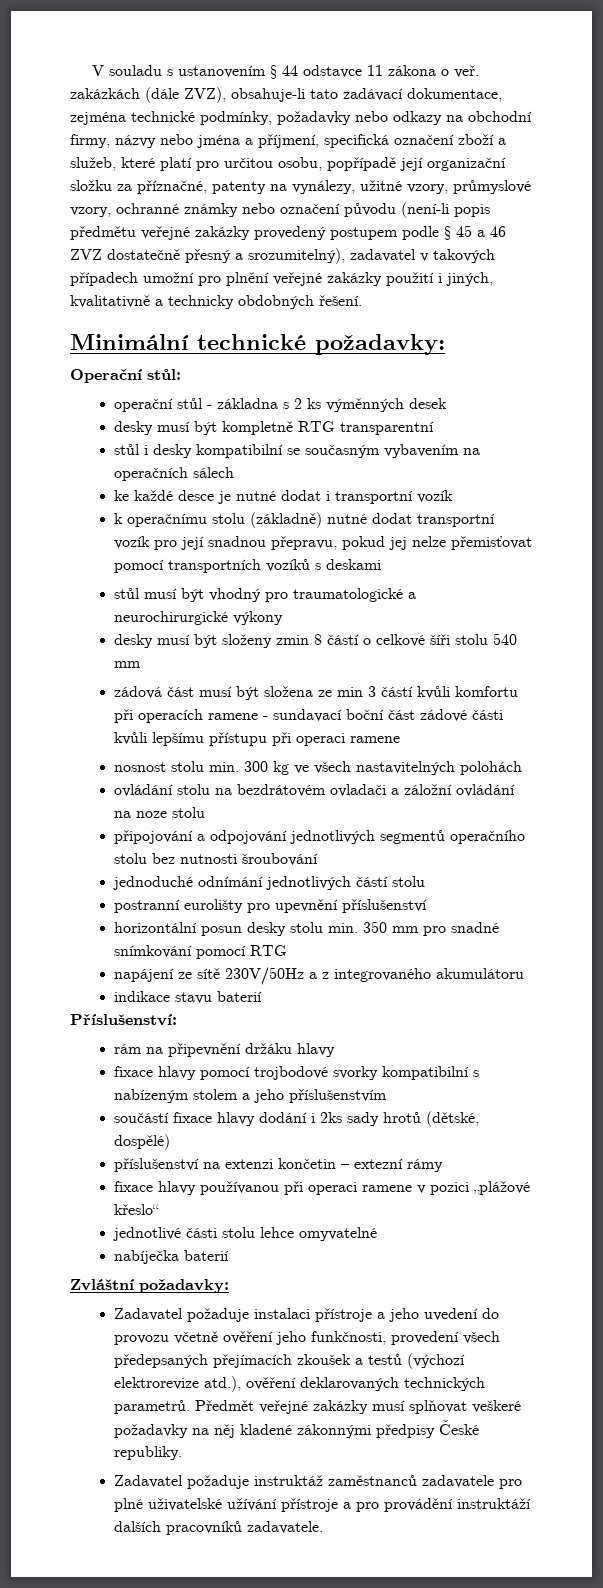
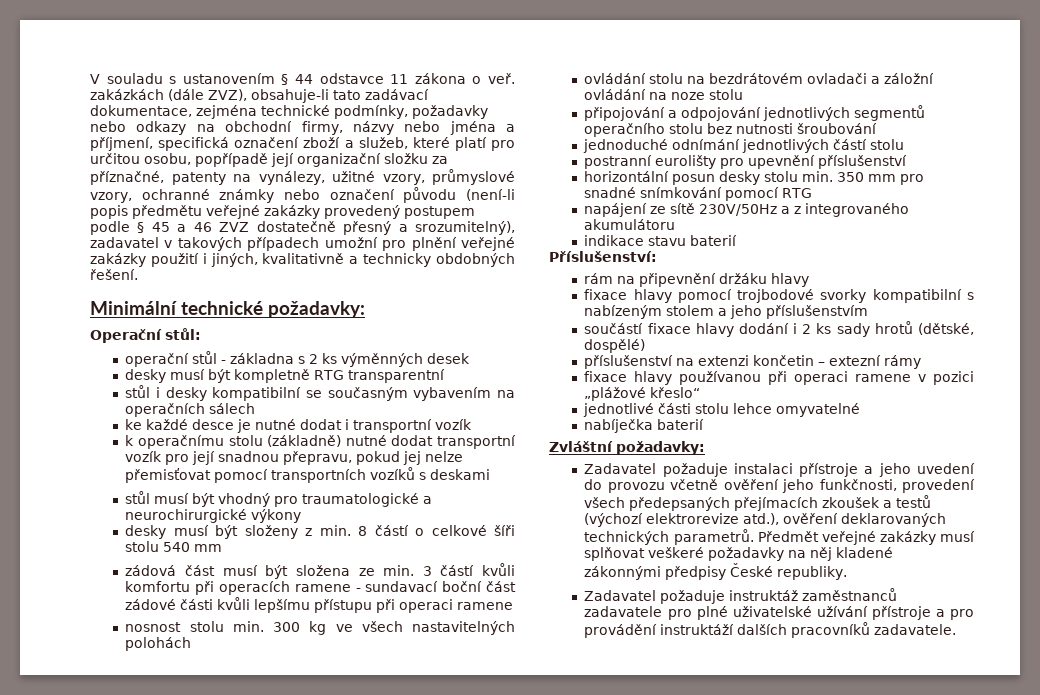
[276,635,310,645] zmin -> [305,525,351,536] z min.
[337,687,364,697] min -> [383,565,415,576] min.
[320,1112,343,1123] 2ks -> [802,323,832,334] 2 ks

